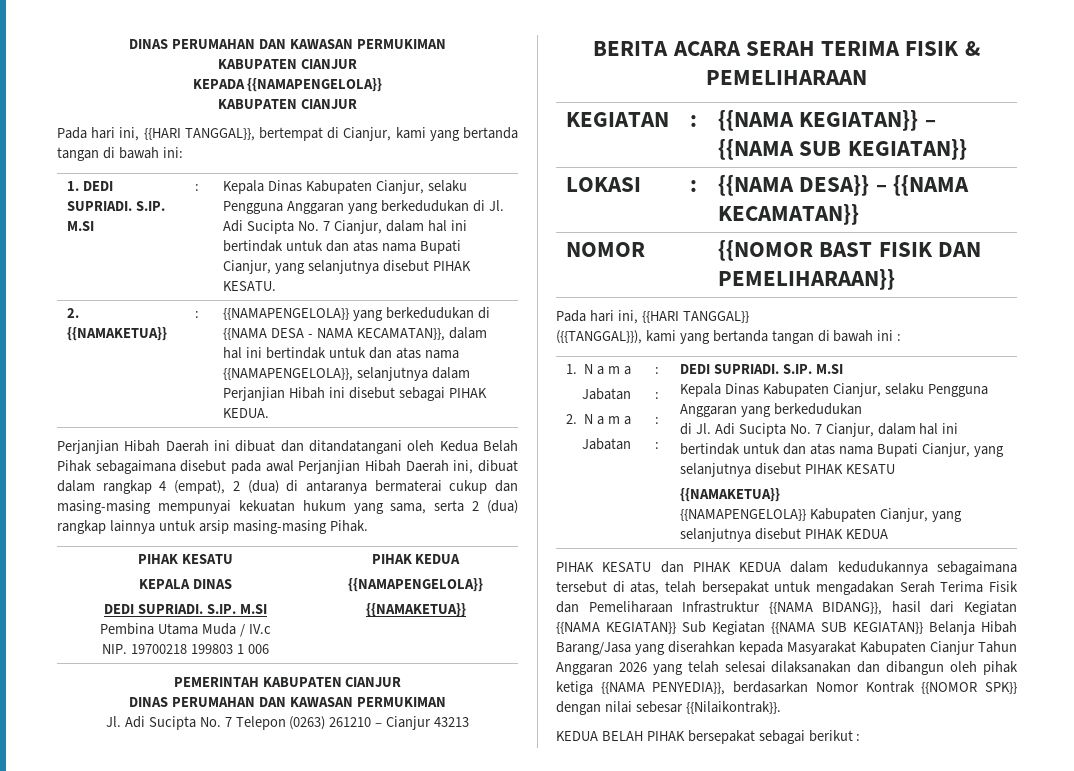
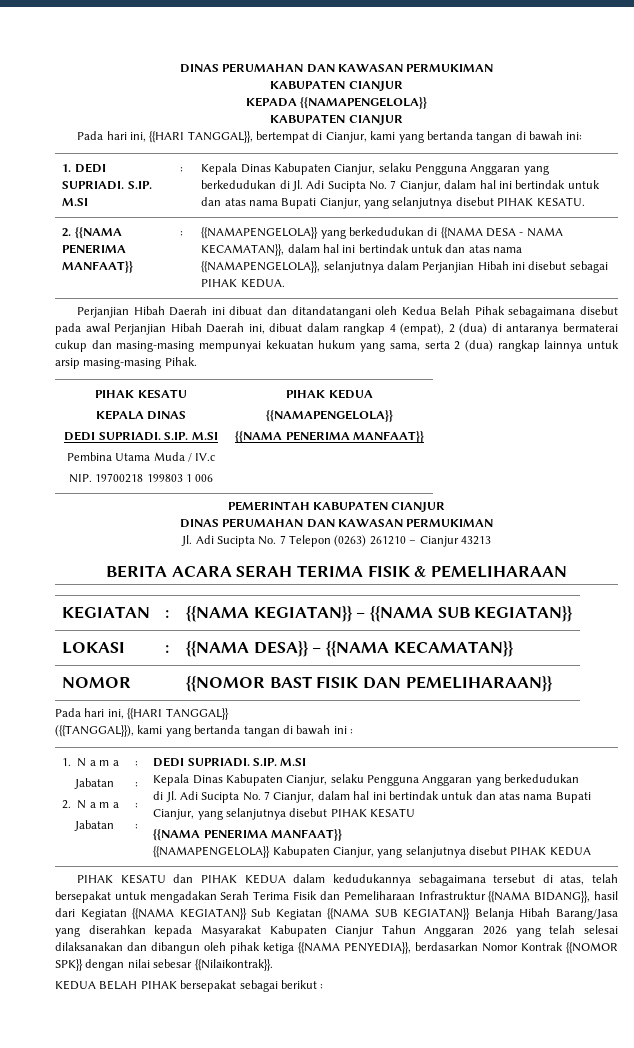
[67,327,168,341] {{NAMAKETUA}} -> [74,227,122,239] [62,244,127,254] [62,261,134,273] {{NAMA PENERIMA MANFAAT}}
[365,603,466,617] {{NAMAKETUA}} -> [235,431,424,443] {{NAMA PENERIMA MANFAAT}}
[680,488,781,502] {{NAMAKETUA}} -> [153,829,342,841] {{NAMA PENERIMA MANFAAT}}

